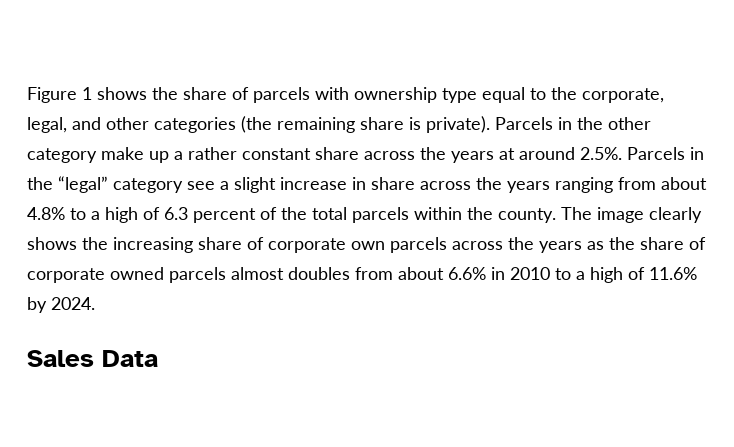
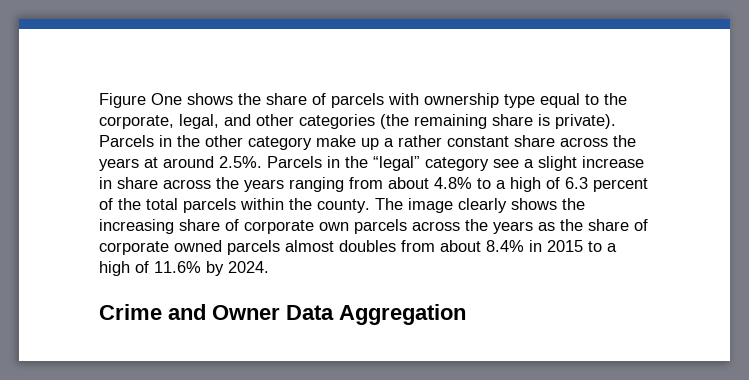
[82,87,92,100] 1 -> [151,93,182,105] One
[448,267,550,280] 6.6% in 2010 -> [486,240,583,252] 8.4% in 2015
[27,350,158,367] Sales Data -> [99,304,466,325] Crime and Owner Data Aggregation

